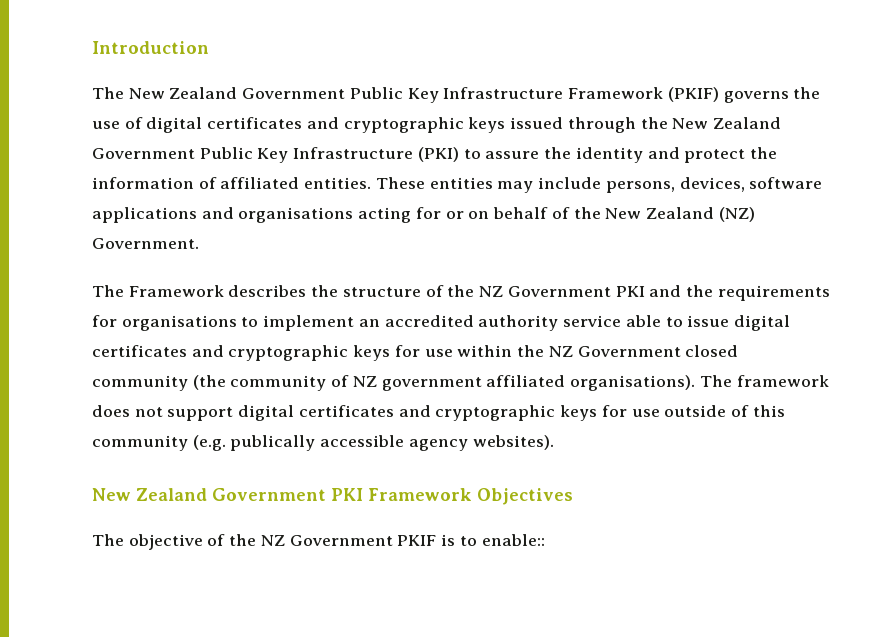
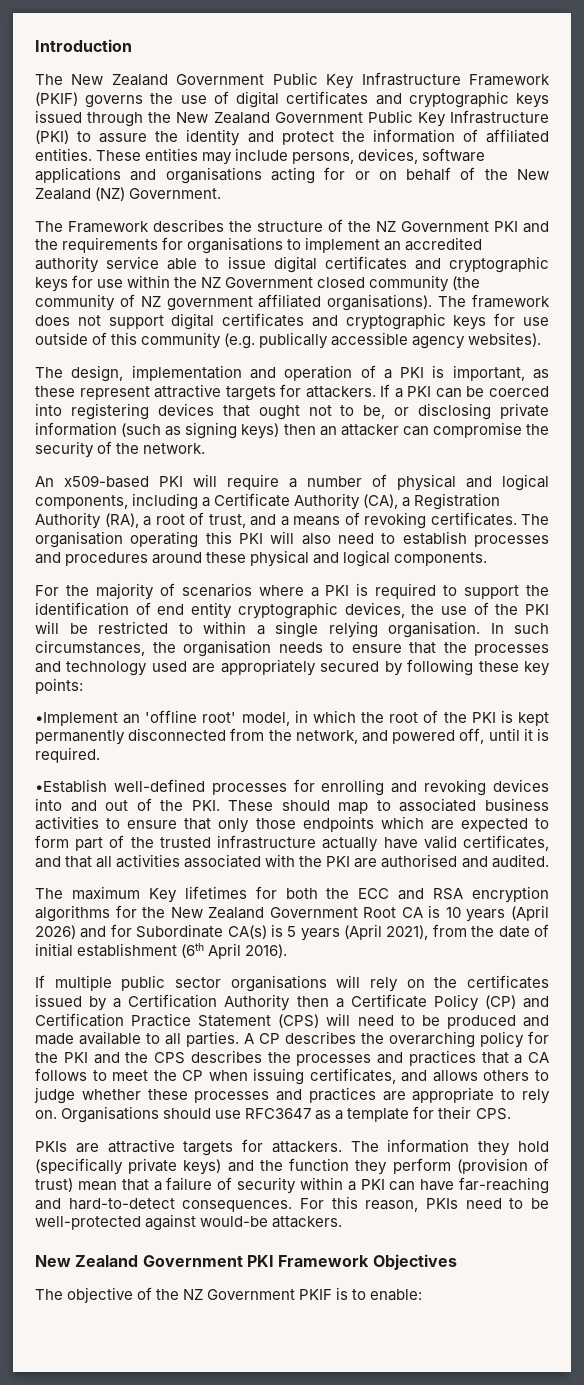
(554, 442) none -> [35,365,550,382] [35,384,549,401] [35,403,549,420] [35,422,550,439] [35,441,206,458] [35,474,549,491] [35,493,501,510] [35,512,549,529] [35,531,549,548] [35,550,488,567] [35,583,550,600] [35,602,549,619] [35,621,549,638] [35,640,549,657] [35,659,551,676] [35,678,83,694] [35,710,549,726] [35,728,549,745] [35,747,100,763] [35,779,550,796] [35,798,549,814] [35,816,550,833] [35,835,549,852] [35,854,549,868] [35,886,549,903] [35,905,549,922] [35,924,549,941] [35,943,288,959] [35,975,549,992] [35,994,550,1011] [35,1013,549,1029] [35,1031,549,1048] [35,1050,549,1066] [35,1068,549,1085] [34,1087,550,1104] [35,1106,511,1123] [35,1139,549,1156] [35,1158,549,1175] [35,1177,549,1194] [35,1196,550,1212] [35,1214,343,1231] // The design, implementation and operation of a PKI is important, as these represent attractive targets for attackers. If a PKI can be coerced into registering devices that ought not to be, or disclosing private information (such as signing keys) then an attacker can compromise the security of the network. // An x509-based PKI will require a number of physical and logical components, including a Certificate Authority (CA), a Registration Authority (RA), a root of trust, and a means of revoking certificates. The organisation operating this PKI will also need to establish processes and procedures around these physical and logical components. // For the majority of scenarios where a PKI is required to support the identification of end entity cryptographic devices, the use of the PKI will be restricted to within a single relying organisation. In such circumstances, the organisation needs to ensure that the processes and technology used are appropriately secured by following these key points: // •Implement an 'offline root' model, in which the root of the PKI is kept permanently disconnected from the network, and powered off, until it is required. // •Establish well-defined processes for enrolling and revoking devices into and out of the PKI. These should map to associated business activities to ensure that only those endpoints which are expected to form part of the trusted infrastructure actually have valid certificates, and that all activities associated with the PKI are authorised and audited. // The maximum Key lifetimes for both the ECC and RSA encryption algorithms for the New Zealand Government Root CA is 10 years (April 2026) and for Subordinate CA(s) is 5 years (April 2021), from the date of initial establishment (6th April 2016). // If multiple public sector organisations will rely on the certificates issued by a Certification Authority then a Certificate Policy (CP) and Certification Practice Statement (CPS) will need to be produced and made available to all parties. A CP describes the overarching policy for the PKI and the CPS describes the processes and practices that a CA follows to meet the CP when issuing certificates, and allows others to judge whether these processes and practices are appropriate to rely on. Organisations should use RFC3647 as a template for their CPS. // PKIs are attractive targets for attackers. The information they hold (specifically private keys) and the function they perform (provision of trust) mean that a failure of security within a PKI can have far-reaching and hard-to-detect consequences. For this reason, PKIs need to be well-protected against would-be attackers.
[481,534,545,546] enable:: -> [370,1289,423,1301] enable:

